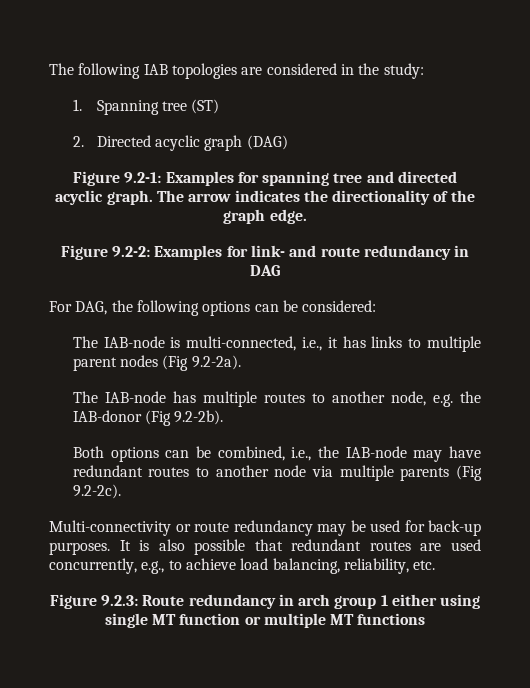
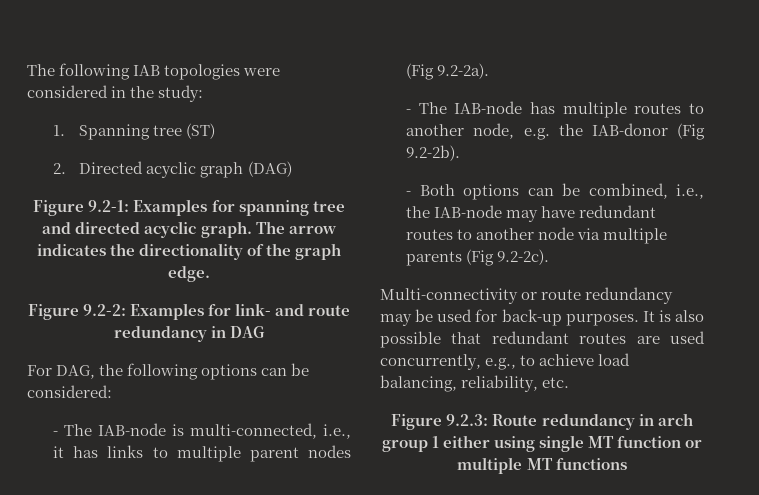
[241,67,263,75] are -> [243,68,281,76] were
(377, 306) none -> [53,431,59,436] -
(241, 362) none -> [406,109,412,114] -
(224, 417) none -> [406,191,412,196] -

